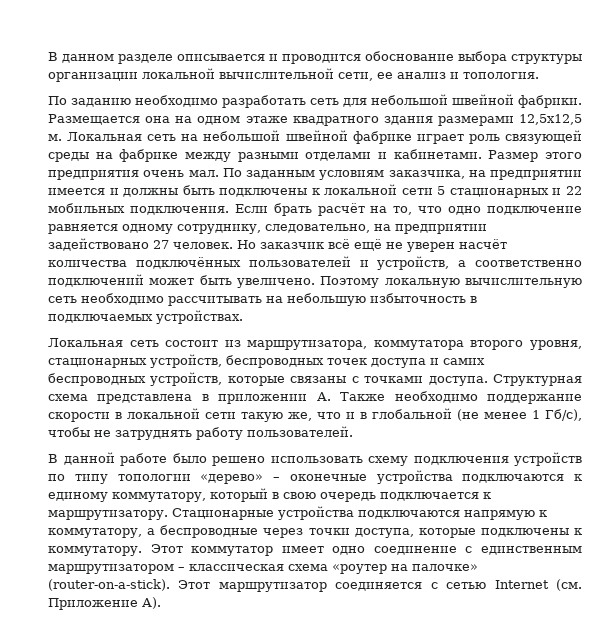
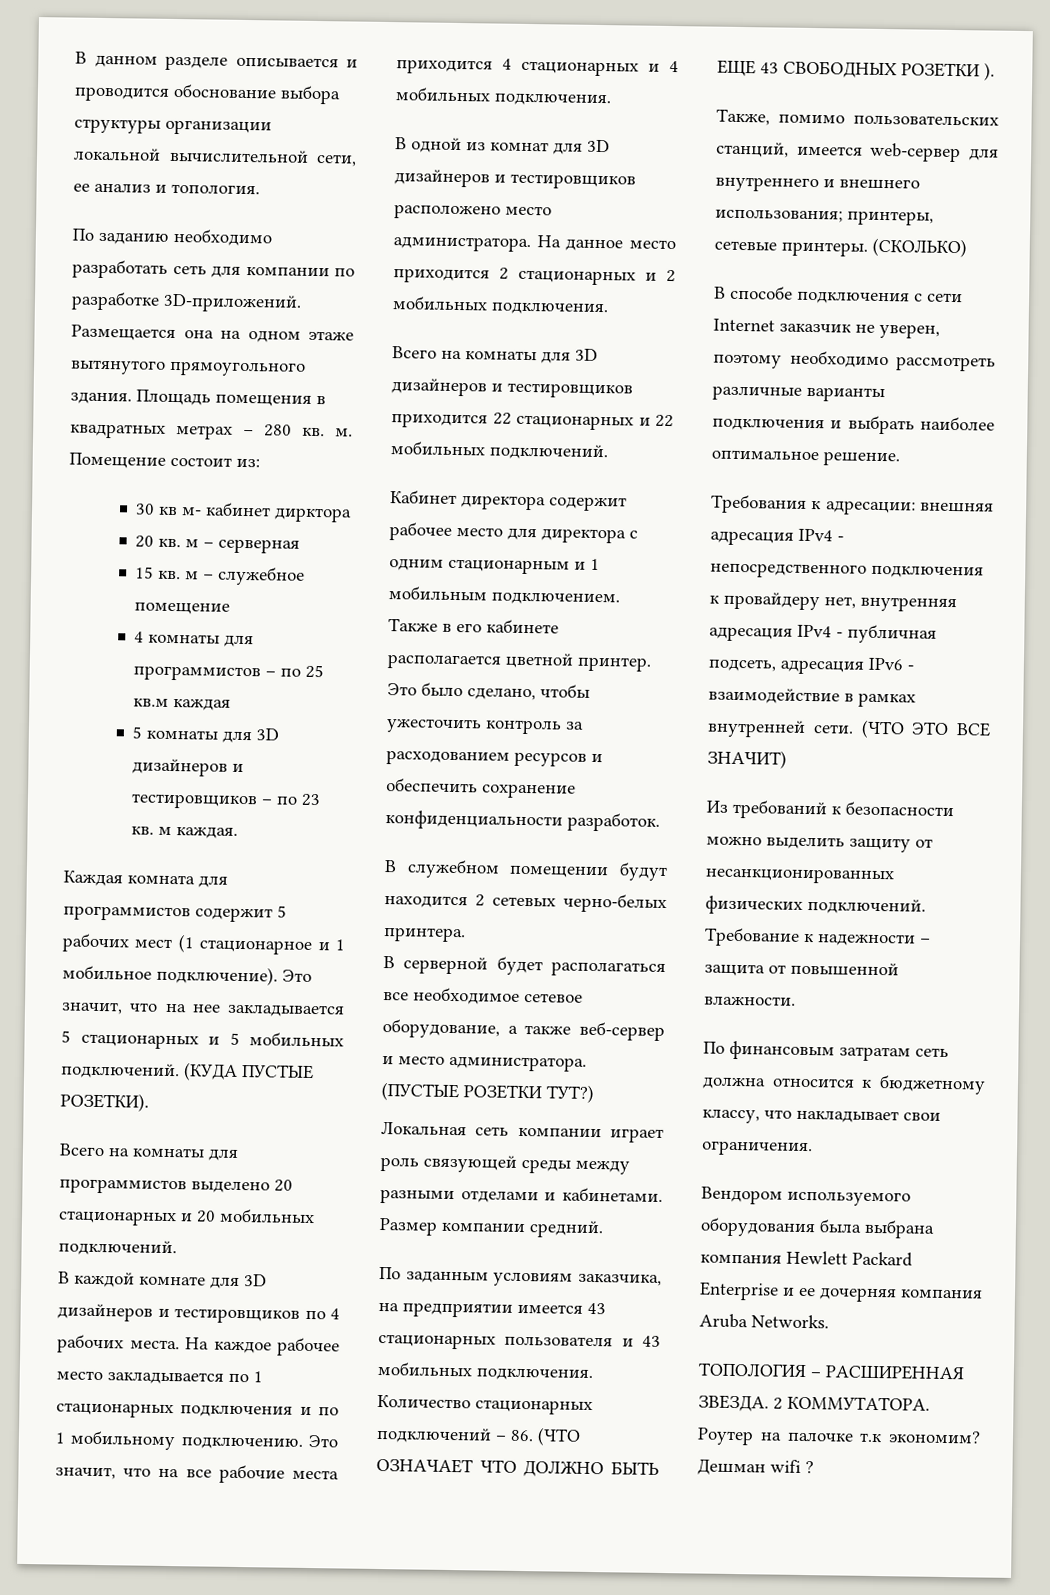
[371,94,582,108] небольшой швейной фабрики. -> [245,266,355,277] [71,291,302,313] компании по разработке 3D-приложений.
[292,114,582,126] [48,130,412,144] квадратного здания размерами 12,5х12,5 м. Локальная сеть на небольшой швейной фабрике -> [70,359,306,377] [70,389,326,407] [70,423,353,440] [69,452,260,469] [135,502,353,523] [135,535,301,554] [135,566,306,586] [134,602,231,615] [134,631,255,648] [133,664,325,682] [133,698,232,711] [132,726,280,744] [132,758,245,777] [131,793,322,810] [131,826,239,839] [63,870,228,888] [63,905,287,923] [62,933,345,956] [62,965,312,986] [61,1001,345,1018] [61,1030,344,1050] [60,1062,314,1081] [60,1092,149,1112] [59,1143,239,1161] [59,1178,293,1195] [58,1208,315,1227] [58,1239,177,1257] [58,1271,267,1290] [57,1303,340,1324] [57,1334,340,1357] [56,1370,263,1385] [56,1402,339,1419] [55,1430,338,1451] [55,1464,339,1484] [396,58,679,77] [395,87,611,107] [395,137,610,155] [394,169,636,190] [394,204,552,220] [393,235,676,253] [393,267,676,286] [392,296,608,316] [392,346,598,364] [391,378,633,399] [391,412,674,431] [390,441,608,461] [390,490,627,512] [389,522,638,544] [389,558,600,575] [388,586,620,606] [388,618,559,634] [387,652,651,672] [387,682,590,701] [386,718,584,735] [386,750,603,767] [386,778,576,799] [385,810,660,832] [384,859,668,882] [384,893,667,914] [383,927,466,943] [383,956,666,978] [383,987,583,1005] [382,1019,665,1041] [382,1055,587,1072] [381,1082,594,1104] [381,1121,602,1138] вытянутого прямоугольного здания. Площадь помещения в квадратных метрах – 280 кв. м. Помещение состоит из: // 30 кв м- кабинет дирктора // 20 кв. м – серверная // 15 кв. м – служебное помещение // 4 комнаты для программистов – по 25 кв.м каждая // 5 комнаты для 3D дизайнеров и тестировщиков – по 23 кв. м каждая. // Каждая комната для программистов содержит 5 рабочих мест (1 стационарное и 1 мобильное подключение). Это значит, что на нее закладывается 5 стационарных и 5 мобильных подключений. (КУДА ПУСТЫЕ РОЗЕТКИ). // Всего на комнаты для программистов выделено 20 стационарных и 20 мобильных подключений. // В каждой комнате для 3D дизайнеров и тестировщиков по 4 рабочих места. На каждое рабочее место закладывается по 1 стационарных подключения и по 1 мобильному подключению. Это значит, что на все рабочие места приходится 4 стационарных и 4 мобильных подключения. // В одной из комнат для 3D дизайнеров и тестировщиков расположено место администратора. На данное место приходится 2 стационарных и 2 мобильных подключения. // Всего на комнаты для 3D дизайнеров и тестировщиков приходится 22 стационарных и 22 мобильных подключений. // Кабинет директора содержит рабочее место для директора с одним стационарным и 1 мобильным подключением. Также в его кабинете располагается цветной принтер. Это было сделано, чтобы ужесточить контроль за расходованием ресурсов и обеспечить сохранение конфиденциальности разработок. // В служебном помещении будут находится 2 сетевых черно-белых принтера. // В серверной будет располагаться все необходимое сетевое оборудование, а также веб-сервер и место администратора. (ПУСТЫЕ РОЗЕТКИ ТУТ?) // Локальная сеть компании
[95,149,179,162] на фабрике -> (571, 1166) none
[545,152,582,159] [48,170,219,180] этого предприятия очень мал. -> [441,1220,604,1239] компании средний. //
[109,184,582,198] [48,203,583,216] [48,224,487,234] [48,238,507,252] [48,256,582,270] [48,274,582,288] [48,293,477,306] [48,310,243,324] [48,338,582,350] [48,354,485,368] [48,372,582,386] [48,391,582,404] [48,408,582,422] [48,426,353,440] [48,452,582,466] [48,470,582,484] [48,488,491,502] [48,506,547,520] [48,525,582,538] [48,544,582,556] [48,564,478,574] [48,579,582,592] [48,597,161,610] и должны быть подключены к локальной сети 5 стационарных и 22 мобильных подключения. Если брать расчёт на то, что одно подключение равняется одному сотруднику, следовательно, на предприятии задействовано 27 человек. Но заказчик всё ещё не уверен насчёт количества подключённых пользователей и устройств, а соответственно подключений может быть увеличено. Поэтому локальную вычислительную сеть необходимо рассчитывать на небольшую избыточность в подключаемых устройствах. // Локальная сеть состоит из маршрутизатора, коммутатора второго уровня, стационарных устройств, беспроводных точек доступа и самих беспроводных устройств, которые связаны с точками доступа. Структурная схема представлена в приложении А. Также необходимо поддержание скорости в локальной сети такую же, что и в глобальной (не менее 1 Гб/с), чтобы не затруднять работу пользователей. // В данной работе было решено использовать схему подключения устройств по типу топологии «дерево» – оконечные устройства подключаются к единому коммутатору, который в свою очередь подключается к маршрутизатору. Стационарные устройства подключаются напрямую к коммутатору, а беспроводные через точки доступа, которые подключены к коммутатору. Этот коммутатор имеет одно соединение с единственным маршрутизатором – классическая схема «роутер на палочке» (router-on-a-stick). Этот маршрутизатор соединяется с сетью Internet (см. Приложение А). -> [587,1302,606,1315] [378,1333,661,1350] [377,1361,593,1382] [377,1394,593,1416] [376,1426,581,1446] [376,1457,659,1478] [717,59,995,81] [716,108,999,126] [716,141,999,163] [715,176,920,193] [715,208,934,226] [714,237,967,258] [714,285,963,305] [713,318,940,339] [713,350,996,372] [712,385,885,403] [712,415,995,435] [711,449,900,467] [711,494,994,516] [710,528,844,546] [710,562,984,579] [709,591,957,613] [709,624,937,644] [708,657,914,675] [708,687,916,708] [707,719,991,739] [707,749,787,769] [706,799,954,820] [706,836,933,853] [705,867,895,885] [705,895,926,915] [704,927,931,947] [704,961,899,977] [704,995,796,1006] [703,1040,949,1062] [702,1075,986,1095] [702,1108,941,1124] [701,1140,813,1157] [701,1186,911,1207] [700,1217,935,1239] [700,1250,913,1267] [699,1281,983,1303] [699,1313,829,1329] [698,1362,965,1381] [698,1394,930,1412] [697,1427,981,1446] [697,1458,814,1476] 43 стационарных пользователя и 43 мобильных подключения. Количество стационарных подключений – 86. (ЧТО ОЗНАЧАЕТ ЧТО ДОЛЖНО БЫТЬ ЕЩЕ 43 СВОБОДНЫХ РОЗЕТКИ ). // Также, помимо пользовательских станций, имеется web-сервер для внутреннего и внешнего использования; принтеры, сетевые принтеры. (СКОЛЬКО) // В способе подключения с сети Internet заказчик не уверен, поэтому необходимо рассмотреть различные варианты подключения и выбрать наиболее оптимальное решение. // Требования к адресации: внешняя адресация IPv4 - непосредственного подключения к провайдеру нет, внутренняя адресация IPv4 - публичная подсеть, адресация IPv6 - взаимодействие в рамках внутренней сети. (ЧТО ЭТО ВСЕ ЗНАЧИТ) // Из требований к безопасности можно выделить защиту от несанкционированных физических подключений. Требование к надежности – защита от повышенной влажности. // По финансовым затратам сеть должна относится к бюджетному классу, что накладывает свои ограничения. // Вендором используемого оборудования была выбрана компания Hewlett Packard Enterprise и ее дочерняя компания Aruba Networks. // ТОПОЛОГИЯ – РАСШИРЕННАЯ ЗВЕЗДА. 2 КОММУТАТОРА. Роутер на палочке т.к экономим? Дешман wifi ?

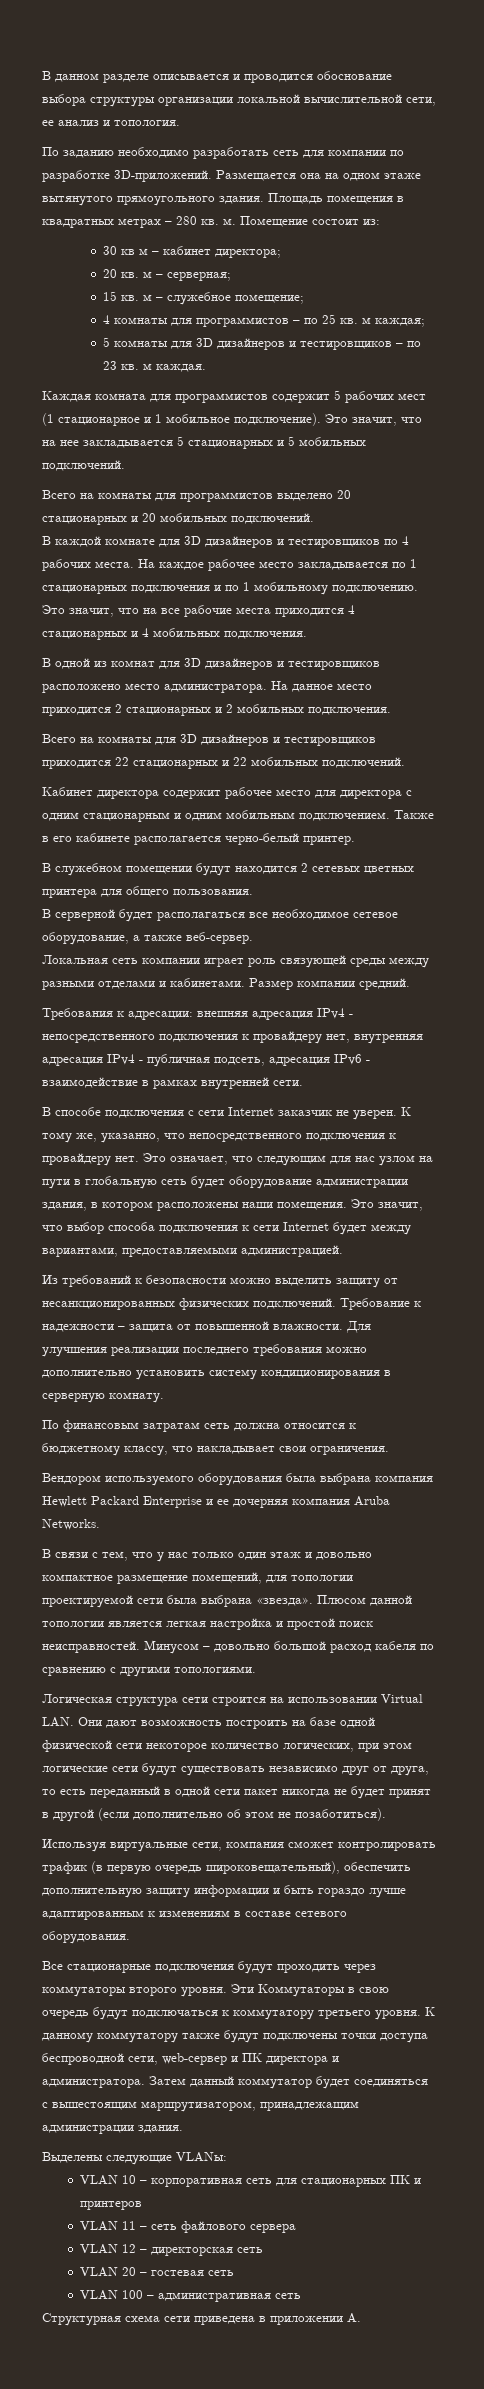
[181,502,353,523] м- кабинет дирктора -> [138,246,281,258] м – кабинет директора;
[218,538,301,554] серверная -> [166,272,231,281] серверная;
[134,602,231,615] помещение -> [234,294,304,304] помещение;
[133,698,232,711] кв.м каждая -> [339,317,425,327] кв. м каждая;
[183,1062,314,1081] [60,1092,149,1112] (КУДА ПУСТЫЕ РОЗЕТКИ). -> (125, 465) none
[590,558,600,571] 1 -> [185,812,222,821] одним
[505,652,574,669] цветной -> [225,833,299,845] черно-белый
[387,682,590,701] [386,718,584,735] [386,750,603,767] [386,778,576,799] [385,810,660,832] Это было сделано, чтобы ужесточить контроль за расходованием ресурсов и обеспечить сохранение конфиденциальности разработок. -> (355, 840) none
[563,893,667,914] [383,927,466,943] черно-белых принтера. -> [364,866,414,874] [42,886,253,898] цветных принтера для общего пользования.
[579,1021,665,1041] [382,1055,587,1072] [381,1082,594,1104] веб-сервер и место администратора. (ПУСТЫЕ РОЗЕТКИ ТУТ?) -> [186,932,253,944] веб-сервер.
[379,1266,662,1287] [378,1302,606,1318] [378,1333,661,1350] [377,1361,593,1382] [377,1394,593,1416] [376,1426,581,1446] [376,1457,659,1478] [717,59,995,81] [716,108,999,126] [716,141,999,163] [715,176,920,193] [715,208,934,226] [714,237,967,258] [714,285,963,305] [713,318,940,339] [713,350,996,372] [712,385,885,403] [712,415,995,435] [711,449,900,467] // По заданным условиям заказчика, на предприятии имеется 43 стационарных пользователя и 43 мобильных подключения. Количество стационарных подключений – 86. (ЧТО ОЗНАЧАЕТ ЧТО ДОЛЖНО БЫТЬ ЕЩЕ 43 СВОБОДНЫХ РОЗЕТКИ ). // Также, помимо пользовательских станций, имеется web-сервер для внутреннего и внешнего использования; принтеры, сетевые принтеры. (СКОЛЬКО) // В способе подключения с сети Internet заказчик не уверен, поэтому необходимо рассмотреть различные варианты подключения и выбрать наиболее оптимальное решение. -> (410, 984) none
[860,719,991,739] [707,749,787,769] (ЧТО ЭТО ВСЕ ЗНАЧИТ) -> [42,1107,411,1120] [42,1132,396,1143] [42,1153,433,1166] [42,1176,408,1189] [42,1199,423,1211] [42,1222,411,1235] [42,1245,343,1257] // В способе подключения с сети Internet заказчик не уверен. К тому же, указанно, что непосредственного подключения к провайдеру нет. Это означает, что следующим для нас узлом на пути в глобальную сеть будет оборудование администрации здания, в котором расположены наши помещения. Это значит, что выбор способа подключения к сети Internet будет между вариантами, предоставляемыми администрацией.
(796, 1000) none -> [346,1321,371,1333] [42,1344,367,1357] [42,1369,391,1380] [42,1392,164,1403] Для улучшения реализации последнего требования можно дополнительно установить систему кондиционирования в серверную комнату.
[698,1362,965,1381] [698,1394,930,1412] [697,1427,981,1446] [697,1458,814,1476] ТОПОЛОГИЯ – РАСШИРЕННАЯ ЗВЕЗДА. 2 КОММУТАТОРА. Роутер на палочке т.к экономим? Дешман wifi ? -> [42,1549,372,1562] [42,1572,353,1584] [42,1595,412,1608] [42,1618,373,1630] [42,1640,434,1654] [42,1666,256,1677] [42,1694,423,1707] [42,1717,375,1729] [42,1740,412,1752] [42,1763,429,1776] [42,1786,431,1799] [42,1808,386,1822] [42,1839,436,1852] [42,1861,411,1875] [42,1885,406,1898] [42,1910,347,1920] [42,1931,130,1944] [42,1961,376,1974] [42,1984,389,1997] [42,2007,435,2020] [42,2030,428,2043] [42,2053,339,2065] [42,2076,428,2089] [42,2101,359,2112] [42,2124,183,2134] [42,2152,227,2165] [79,2175,421,2187] [79,2201,142,2210] [79,2221,296,2233] [79,2244,263,2256] [79,2267,234,2277] [79,2290,301,2302] [42,2313,361,2326] В связи с тем, что у нас только один этаж и довольно компактное размещение помещений, для топологии проектируемой сети была выбрана «звезда». Плюсом данной топологии является легкая настройка и простой поиск неисправностей. Минусом – довольно большой расход кабеля по сравнению с другими топологиями. // Логическая структура сети строится на использовании Virtual LAN. Они дают возможность построить на базе одной физической сети некоторое количество логических, при этом логические сети будут существовать независимо друг от друга, то есть переданный в одной сети пакет никогда не будет принят в другой (если дополнительно об этом не позаботиться). // Используя виртуальные сети, компания сможет контролировать трафик (в первую очередь широковещательный), обеспечить дополнительную защиту информации и быть гораздо лучше адаптированным к изменениям в составе сетевого оборудования. // Все стационарные подключения будут проходить через коммутаторы второго уровня. Эти Коммутаторы в свою очередь будут подключаться к коммутатору третьего уровня. К данному коммутатору также будут подключены точки доступа беспроводной сети, web-сервер и ПК директора и администратора. Затем данный коммутатор будет соединяться с вышестоящим маршрутизатором, принадлежащим администрации здания. // Выделены следующие VLANы: // VLAN 10 – корпоративная сеть для стационарных ПК и принтеров // VLAN 11 – сеть файлового сервера // VLAN 12 – директорская сеть // VLAN 20 – гостевая сеть // VLAN 100 – административная сеть // Структурная схема сети приведена в приложении А.

